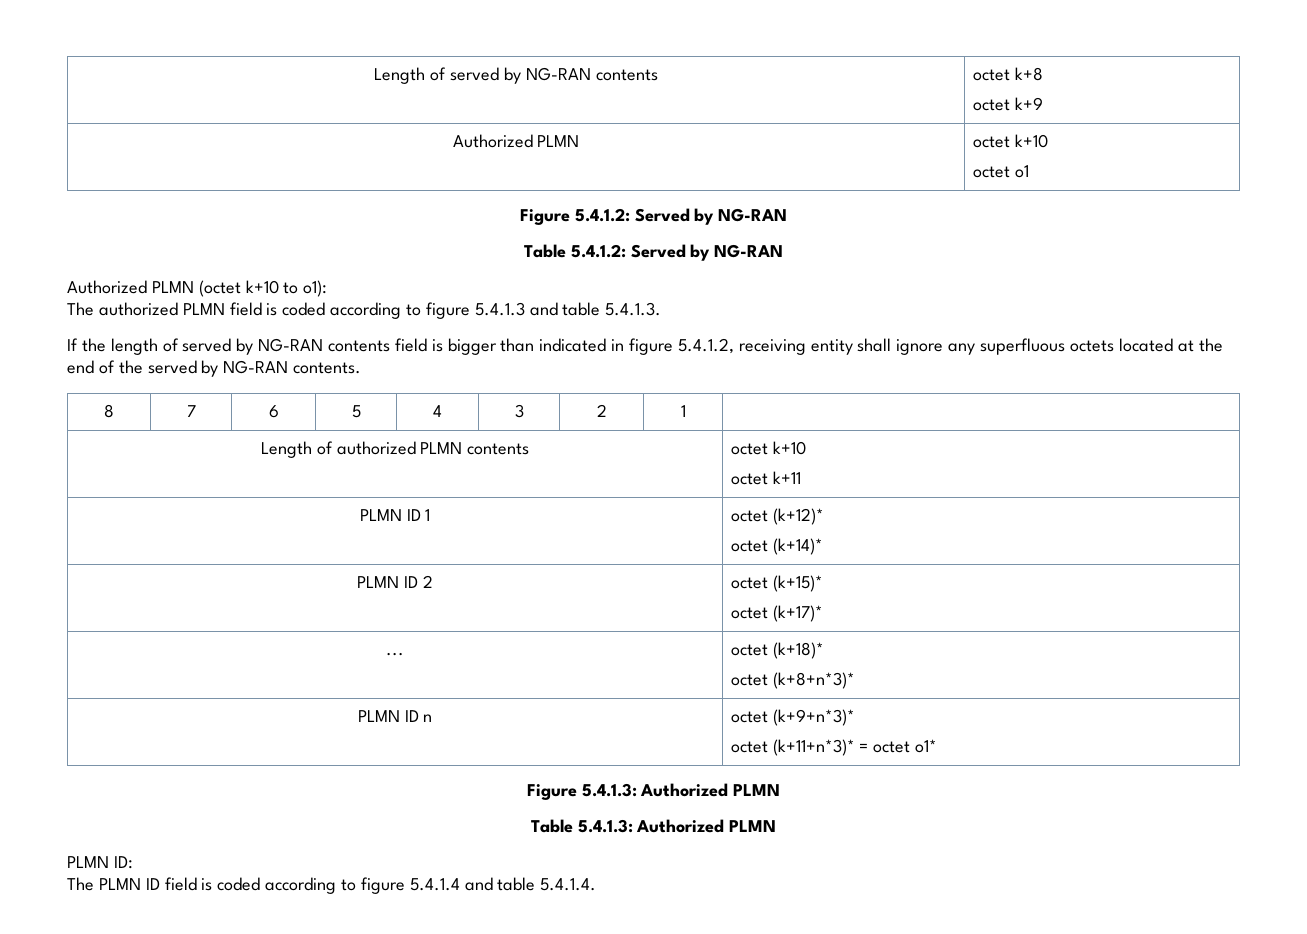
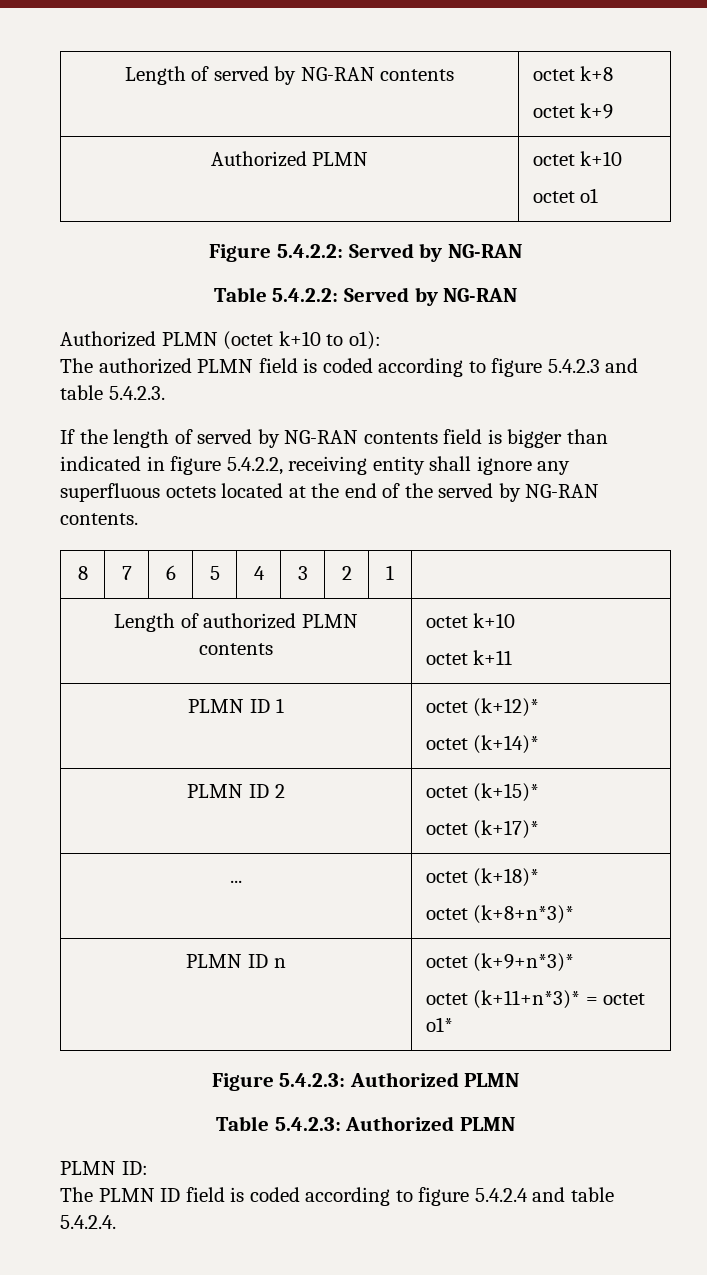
[574,208,630,222] 5.4.1.2: -> [276,244,343,258] 5.4.2.2:
[570,244,626,258] 5.4.1.2: -> [272,288,339,302] 5.4.2.2:
[474,302,662,316] 5.4.1.3 and table 5.4.1.3. -> [547,358,639,373] [60,385,165,400] 5.4.2.3 and table 5.4.2.3.
[677,338,734,354] 5.4.1.2, -> [226,457,283,475] 5.4.2.2,
[581,783,637,797] 5.4.1.3: -> [279,1073,346,1087] 5.4.2.3:
[577,819,633,833] 5.4.1.3: -> [274,1117,341,1131] 5.4.2.3:
[409,877,597,891] 5.4.1.4 and table 5.4.1.4. -> [474,1187,614,1202] [60,1215,116,1229] 5.4.2.4 and table 5.4.2.4.

